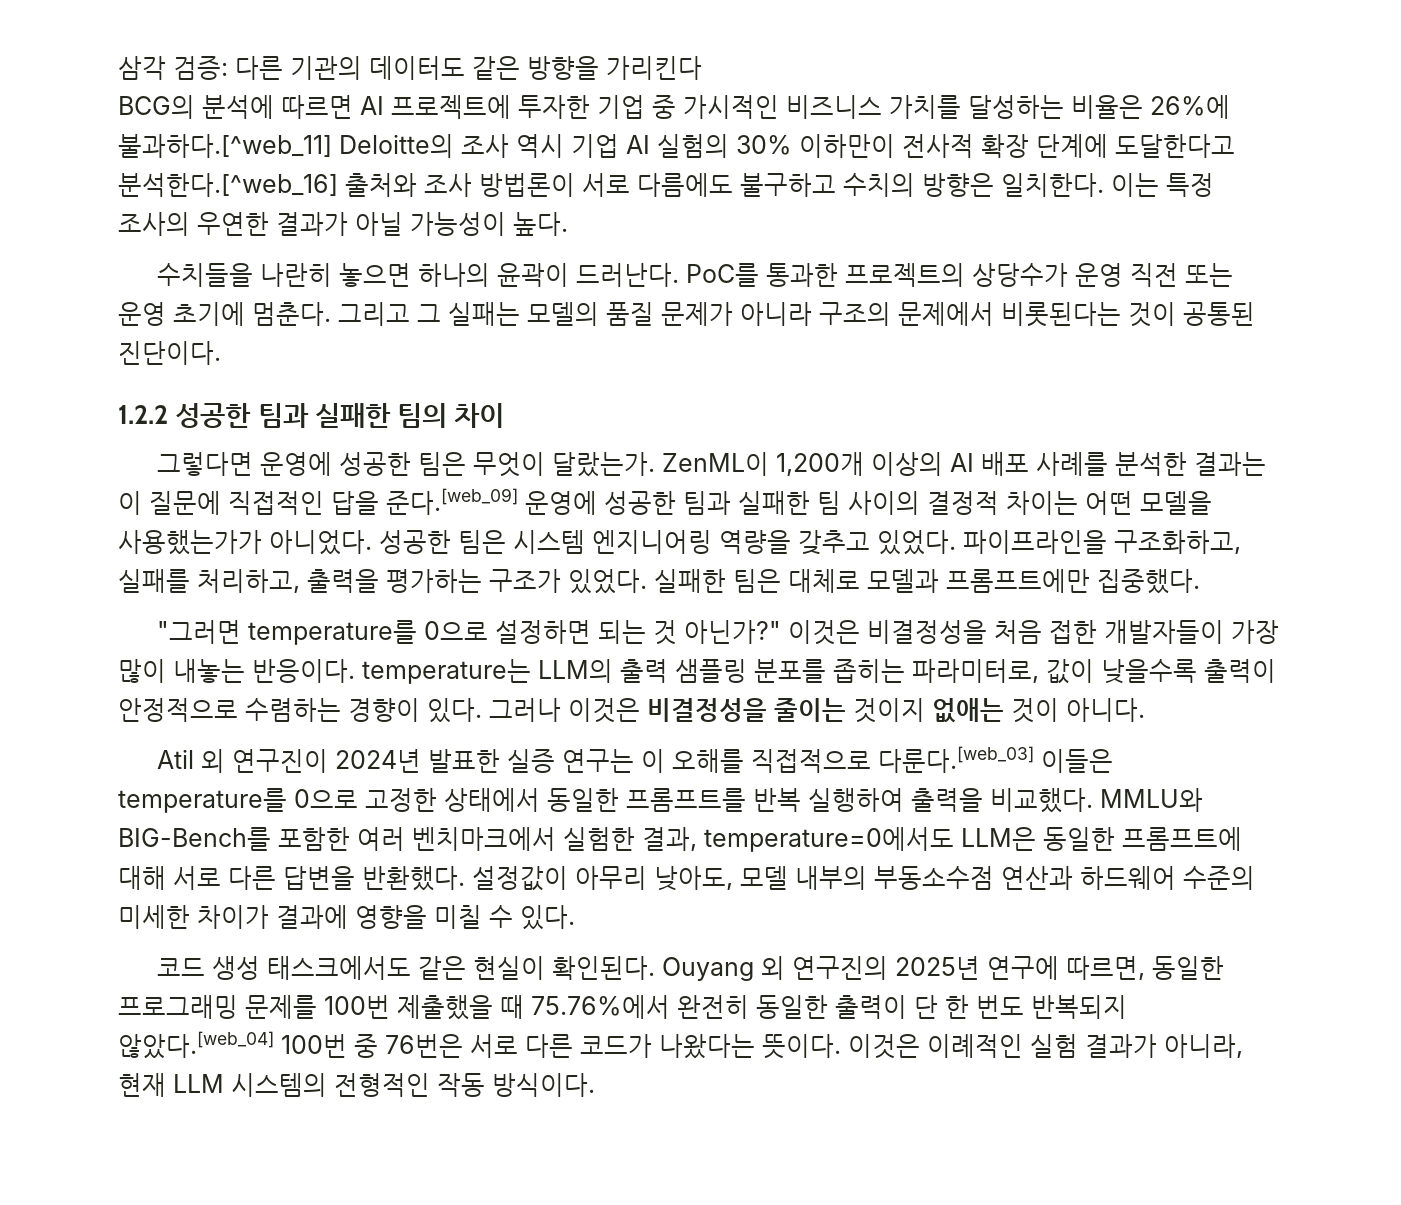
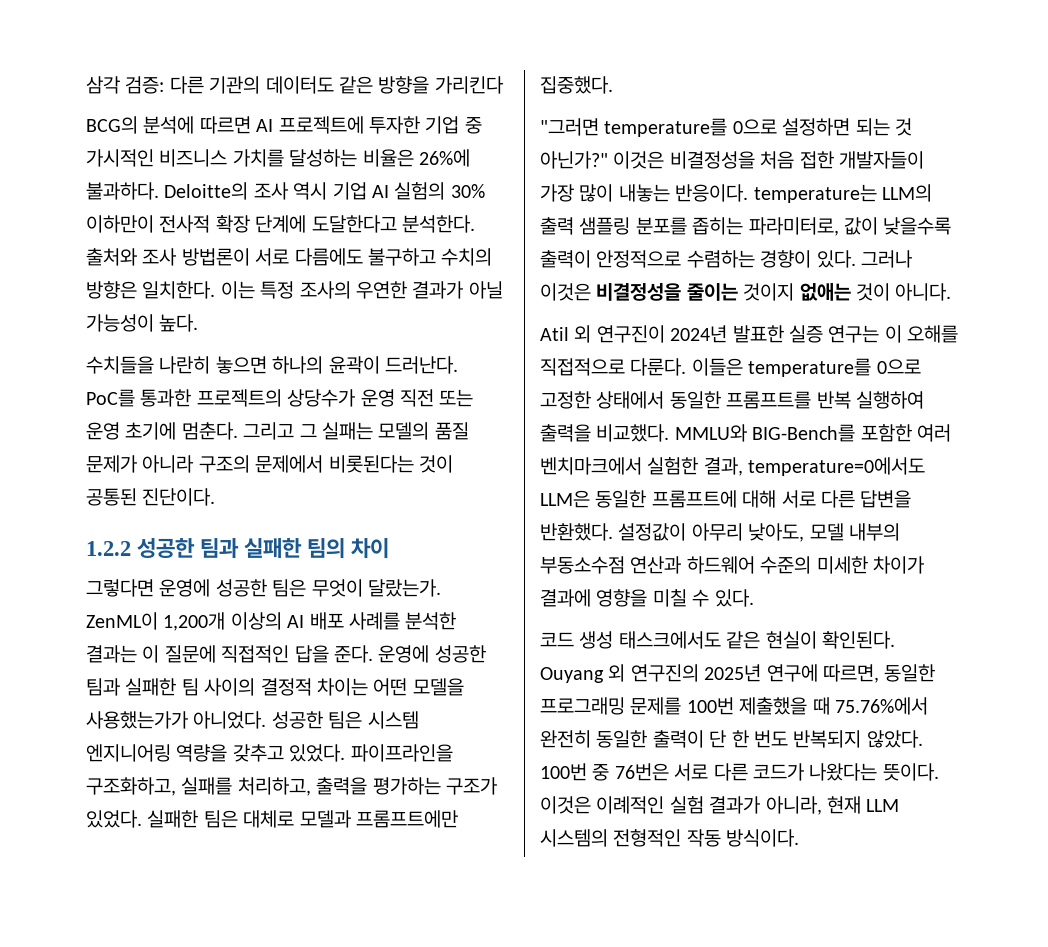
[118,134,332,158] 불과하다.[^web_11] -> [86,182,159,200] 불과하다.
[118,173,338,197] 분석한다.[^web_16] -> [402,215,475,233] 분석한다.
[386,488,518,515] 준다.[web_09] -> [334,645,373,663] 준다.
[878,746,1035,773] 다룬다.[web_03] -> [630,358,687,376] 다룬다.
[118,1031,274,1059] 않았다.[web_04] -> [866,730,923,748] 않았다.

